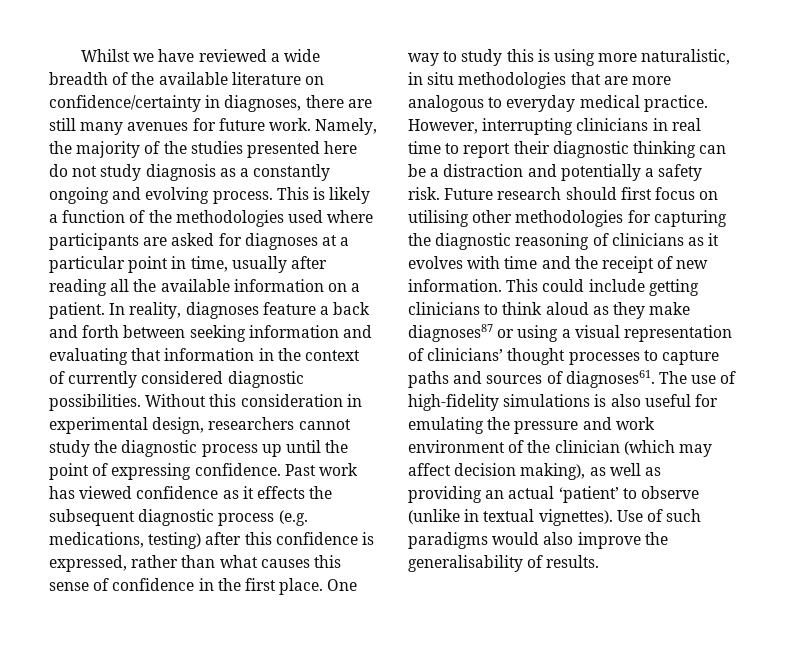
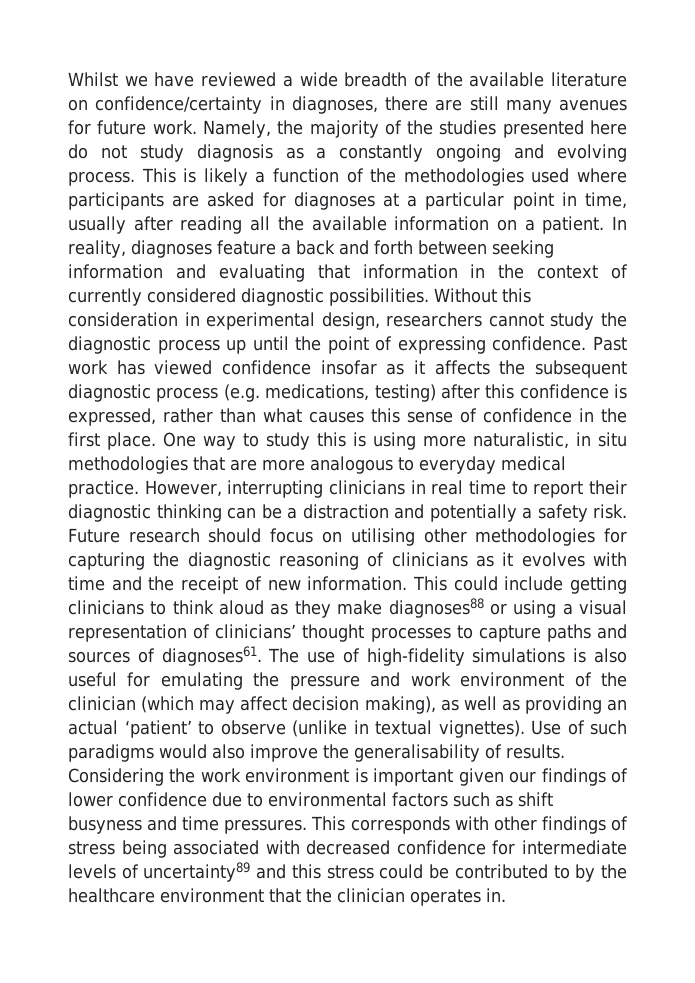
[222,486,305,499] as it effects -> [320,360,490,375] insofar as it affects
[620,187,652,200] first -> (262, 535) none
[408,324,493,342] diagnoses87 -> [388,598,484,618] diagnoses88
(600, 561) none -> [68,768,629,786] [68,792,553,807] [68,816,628,834] [68,840,627,858] [68,862,628,882] [68,888,506,906] Considering the work environment is important given our findings of lower confidence due to environmental factors such as shift busyness and time pressures. This corresponds with other findings of stress being associated with decreased confidence for intermediate levels of uncertainty89 and this stress could be contributed to by the healthcare environment that the clinician operates in.

